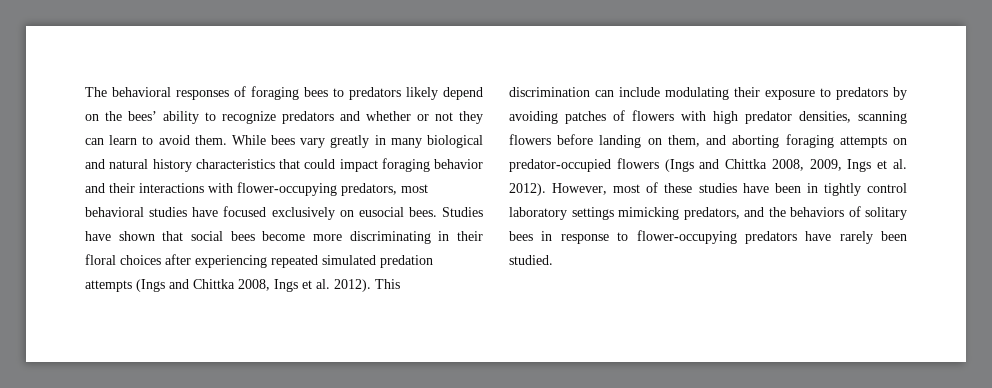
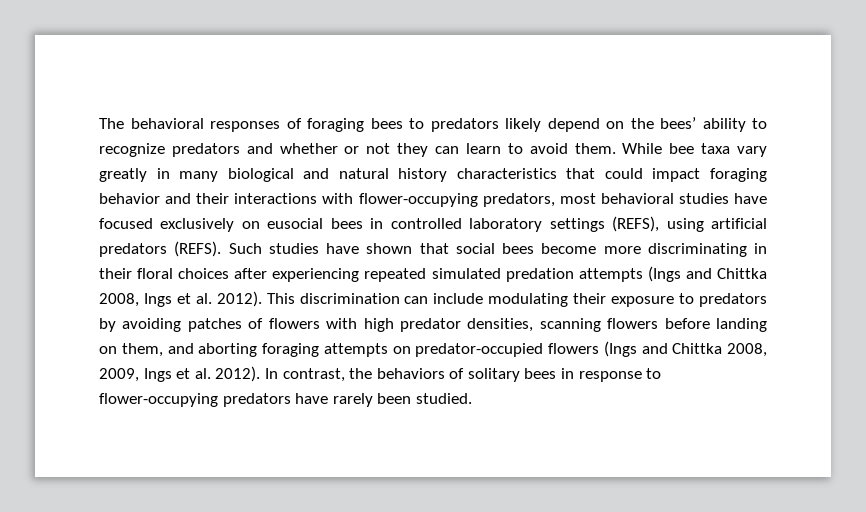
[271,135,296,145] bees -> [669,143,731,154] bee taxa
[408,207,483,217] bees. Studies -> [330,216,767,232] [99,241,319,257] bees in controlled laboratory settings (REFS), using artificial predators (REFS). Such studies
[552,182,907,196] [509,207,764,220] However, most of these studies have been in tightly control laboratory settings mimicking predators, and -> [264,368,345,382] In contrast,

